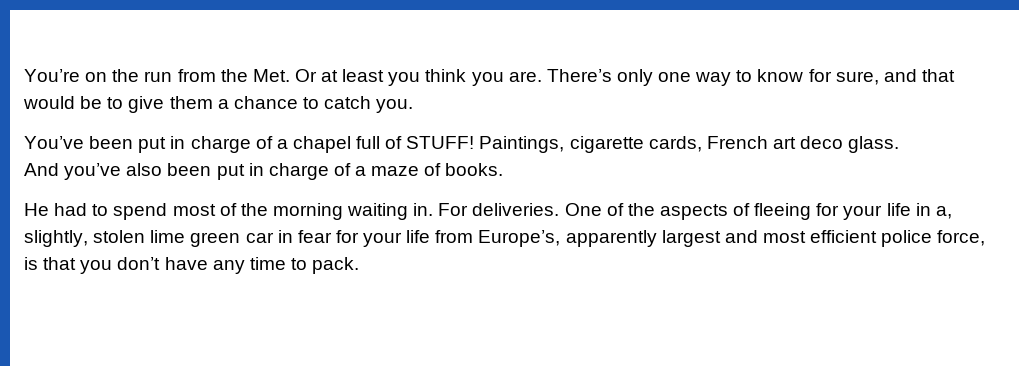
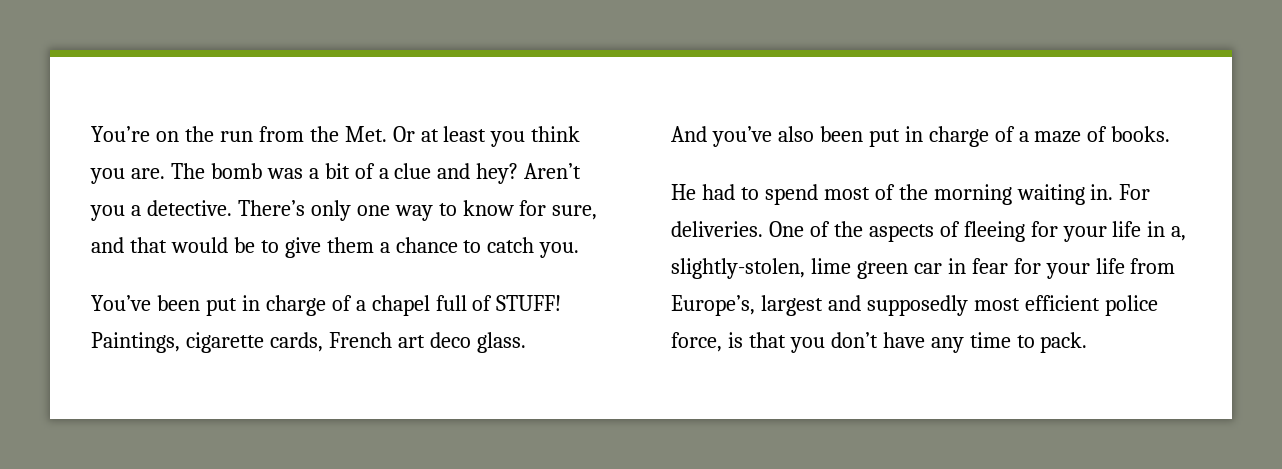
(542, 76) none -> [170,163,582,184] [90,200,232,221] The bomb was a bit of a clue and hey? Aren’t you a detective.
[24,230,146,247] slightly, stolen -> [671,258,805,279] slightly-stolen,
[565,230,657,247] apparently -> (755, 305) none
(758, 236) none -> [866,295,968,316] supposedly

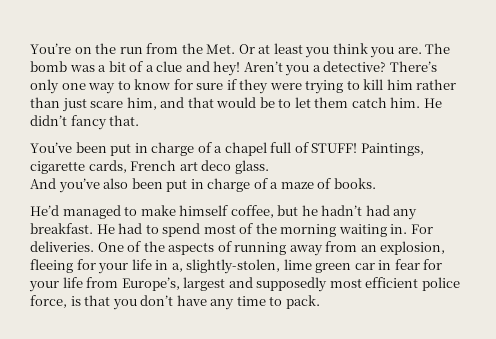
[476,163,519,184] hey? -> [213,61,241,76] hey!
[146,200,232,216] detective. -> [323,61,387,72] detective?
[552,205,598,220] sure, -> [196,79,457,94] [30,97,157,112] sure if they were trying to kill him rather than just scare him,
[284,237,580,258] give them a chance to catch you. -> [294,97,442,108] [30,115,140,130] let them catch him. He didn’t fancy that.
(1171, 134) none -> [30,205,418,220] [30,223,93,234] He’d managed to make himself coffee, but he hadn’t had any breakfast.
(960, 229) none -> [234,241,446,256] running away from an explosion,

